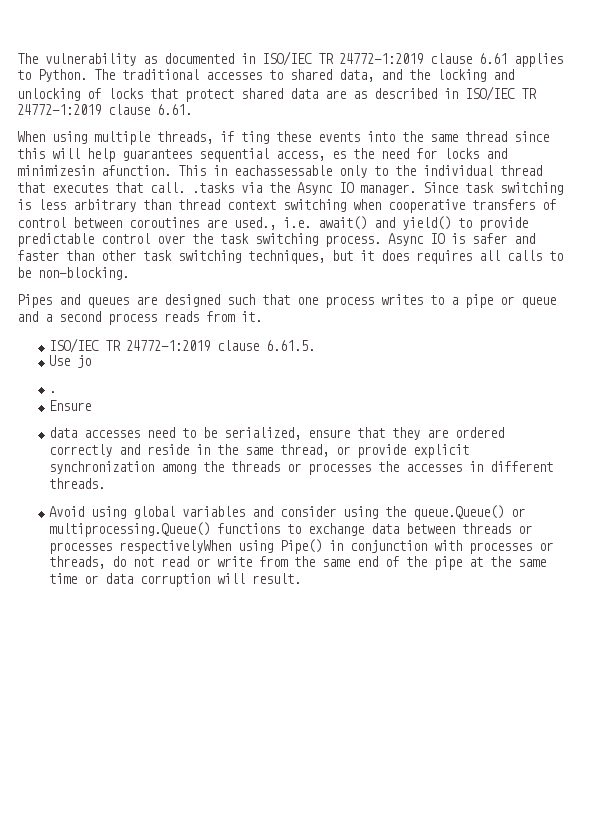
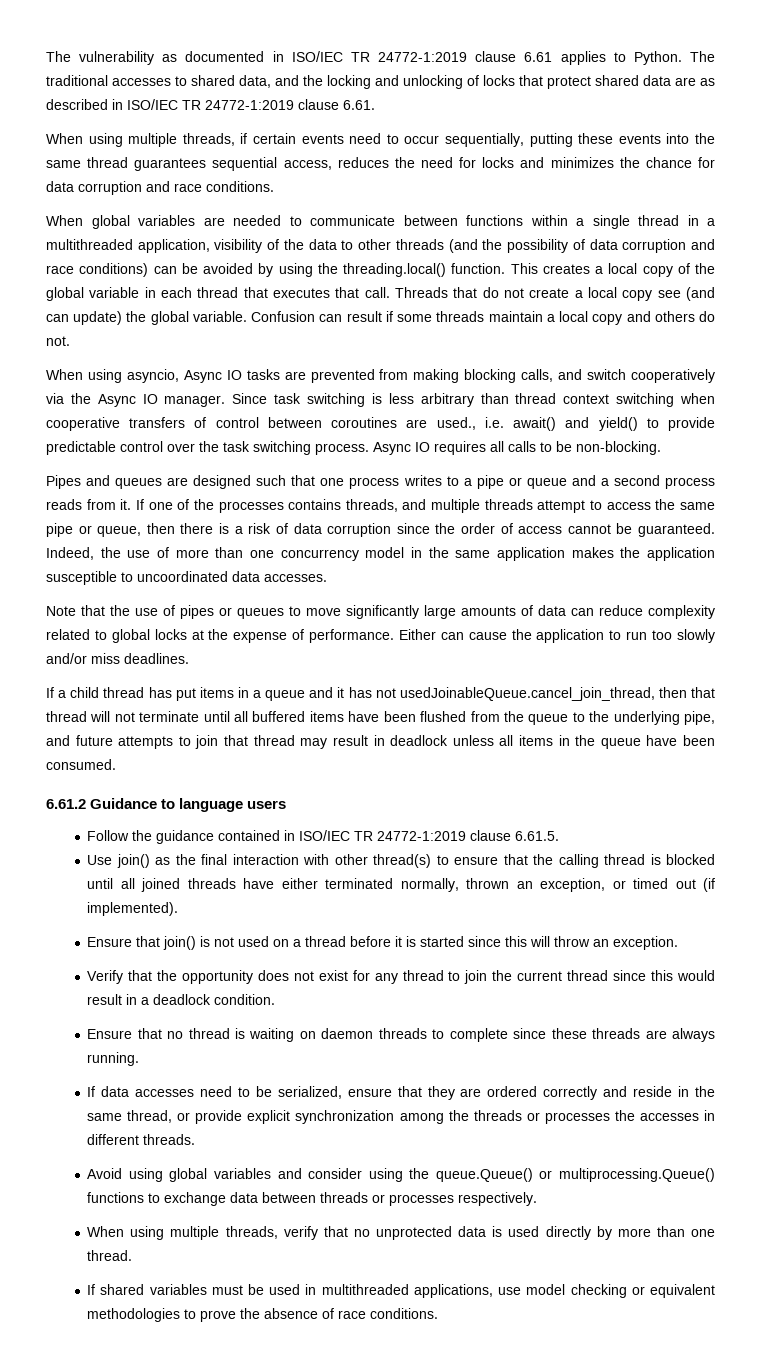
[241,131,269,144] ting -> [252,133,573,147] certain events need to occur sequentially, putting
[514,131,549,142] [17,148,115,162] since this will help -> (129, 162) none
[332,151,346,159] es -> [337,157,389,168] reduces
[17,165,493,178] minimizesin afunction. This in eachassessable only to the individual -> [550,157,715,168] [46,181,274,195] [46,215,715,229] [46,239,716,253] [46,263,715,277] [46,287,192,301] minimizes the chance for data corruption and race conditions. // When global variables are needed to communicate between functions within a single thread in a multithreaded application, visibility of the data to other threads (and the possibility of data corruption and race conditions) can be avoided by using the threading.local() function. This creates a local copy of the global variable in each
[192,182,234,193] .tasks -> [394,287,716,301] [46,311,716,325] [46,336,70,346] [46,369,716,383] Threads that do not create a local copy see (and can update) the global variable. Confusion can result if some threads maintain a local copy and others do not. // When using asyncio, Async IO tasks are prevented from making blocking calls, and switch cooperatively
[451,233,535,244] [17,250,409,264] is safer and faster than other task switching techniques, but it does -> (430, 447) none
(262, 316) // -> [135,499,715,513] [46,523,715,537] [46,547,715,561] [46,571,327,585] [46,605,715,619] [46,629,715,643] [46,653,189,664] [46,687,715,701] [46,711,715,725] [46,735,715,749] [46,759,116,770] [46,798,287,812] [87,830,296,844] If one of the processes contains threads, and multiple threads attempt to access the same pipe or queue, then there is a risk of data corruption since the order of access cannot be guaranteed. Indeed, the use of more than one concurrency model in the same application makes the application susceptible to uncoordinated data accesses. // Note that the use of pipes or queues to move significantly large amounts of data can reduce complexity related to global locks at the expense of performance. Either can cause the application to run too slowly and/or miss deadlines. // If a child thread has put items in a queue and it has not usedJoinableQueue.cancel_join_thread, then that thread will not terminate until all buffered items have been flushed from the queue to the underlying pipe, and future attempts to join that thread may result in deadlock unless all items in the queue have been consumed. // 6.61.2 Guidance to language users // Follow the guidance contained in
[76,355,91,368] [48,391,56,393] [48,400,91,411] jo // . // Ensure // -> [116,854,716,868] [87,878,715,892] [87,902,179,916] [87,936,679,950] [87,970,715,984] [87,994,276,1005] [87,1028,715,1042] [87,1052,140,1066] [87,1086,96,1097] join() as the final interaction with other thread(s) to ensure that the calling thread is blocked until all joined threads have either terminated normally, thrown an exception, or timed out (if implemented). // Ensure that join() is not used on a thread before it is started since this will throw an exception. // Verify that the opportunity does not exist for any thread to join the current thread since this would result in a deadlock condition. // Ensure that no thread is waiting on daemon threads to complete since these threads are always running. // If
[118,539,553,554] [48,556,546,570] [48,573,301,587] respectivelyWhen using Pipe() in conjunction with processes or threads, do not read or write from the same end of the pipe at the same time or data corruption will result. -> [458,1192,538,1206] [87,1226,715,1240] [87,1250,133,1261] [87,1284,716,1298] [87,1308,439,1322] respectively. // When using multiple threads, verify that no unprotected data is used directly by more than one thread. // If shared variables must be used in multithreaded applications, use model checking or equivalent methodologies to prove the absence of race conditions.

